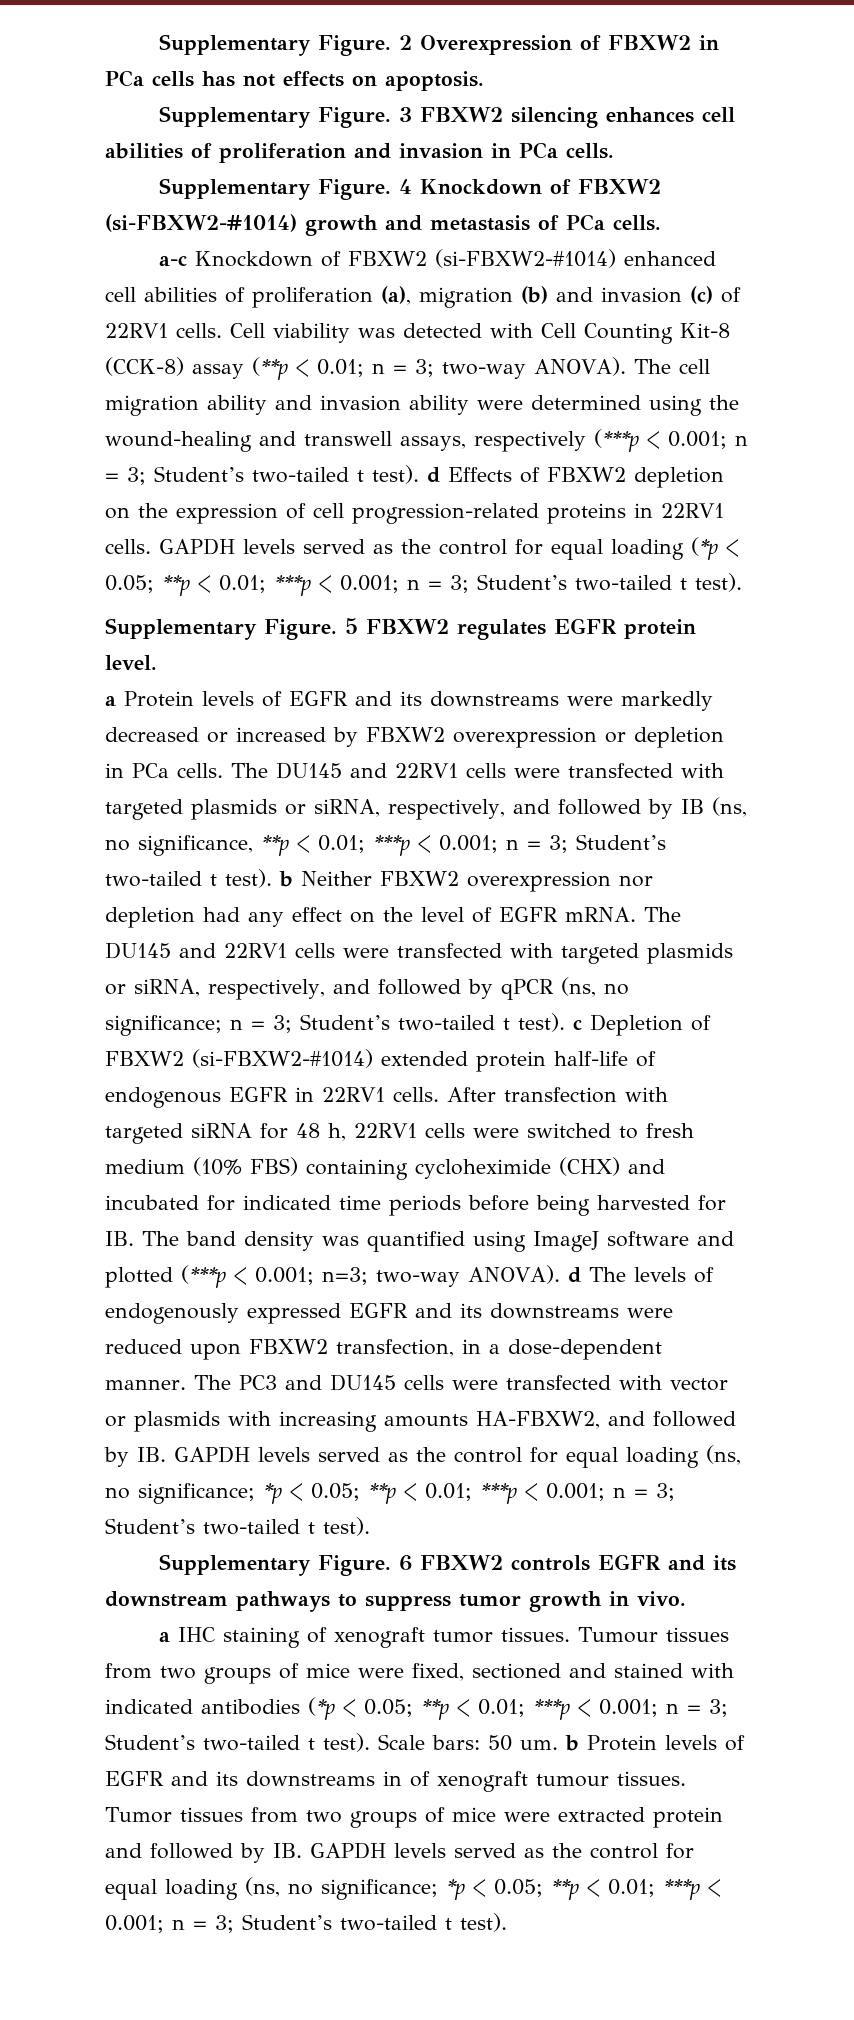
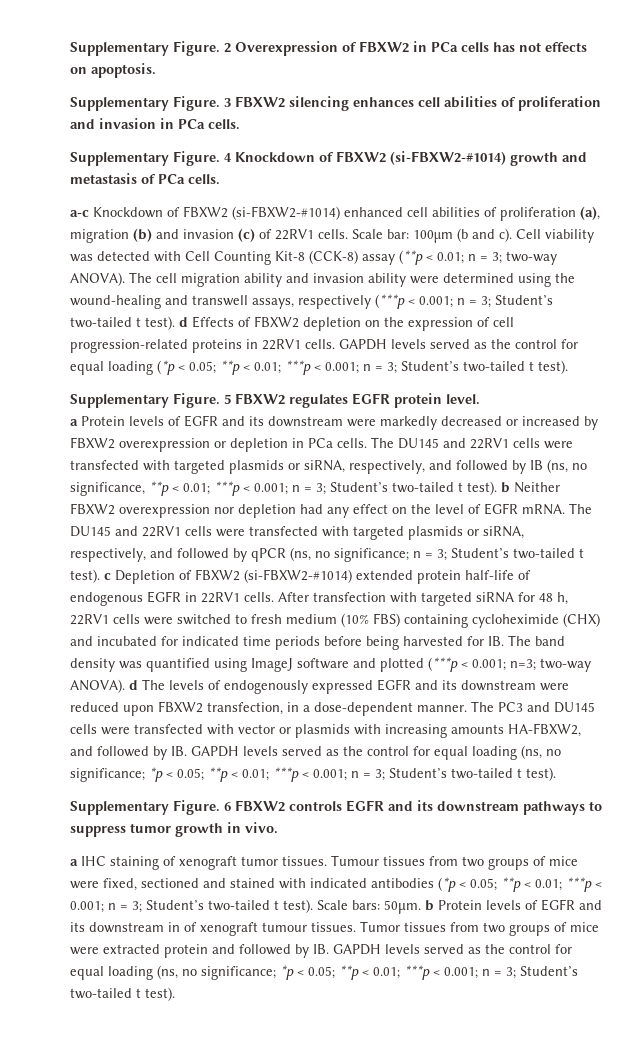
(222, 330) none -> [352,228,512,243] Scale bar: 100µm (b and c).
[430,691,559,707] downstreams -> [268,416,343,427] downstream
[490,1303,619,1319] downstreams -> [461,680,536,691] downstream
[488,1735,558,1751] 50 um. -> [384,900,421,914] 50μm.
[246,1771,375,1787] downstreams -> [89,922,164,933] downstream

